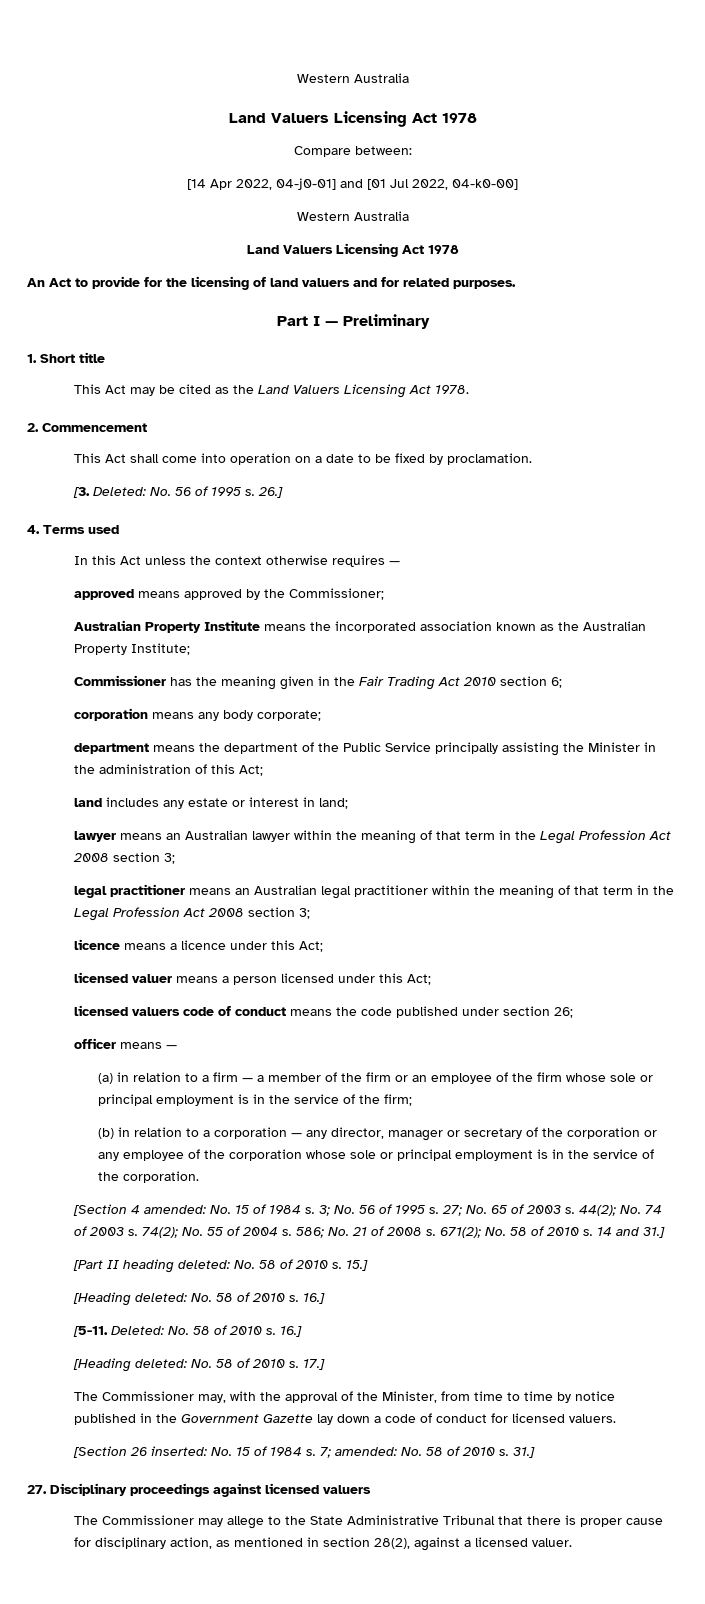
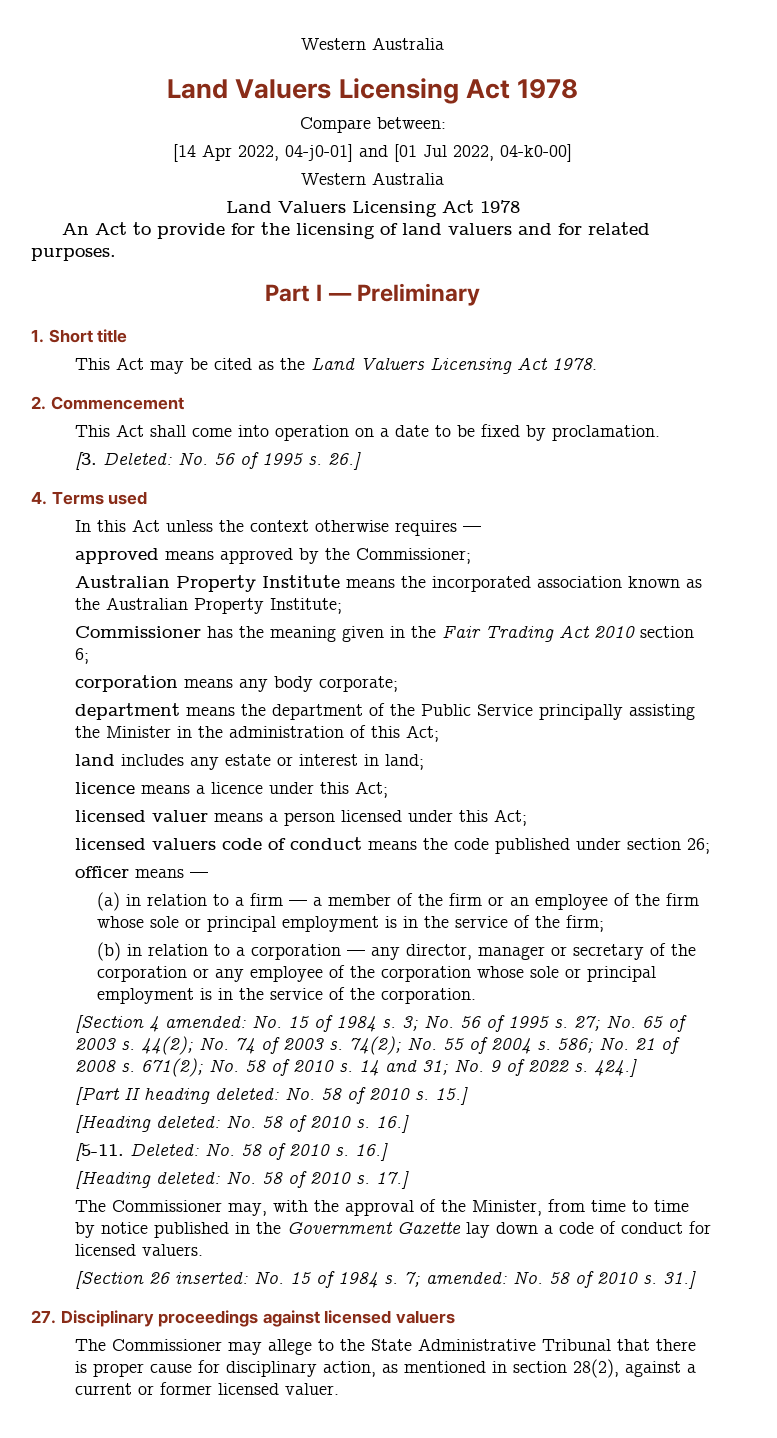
[74,830,672,844] [73,852,176,864] [74,884,675,899] [74,907,311,921] // lawyer means an Australian lawyer within the meaning of that term in the Legal Profession Act 2008 section 3; // legal practitioner means an Australian legal practitioner within the meaning of that term in the Legal Profession Act 2008 section 3; -> (425, 762) none
[643,1227,666,1238] 31.] -> [422,1059,638,1077] 31; No. 9 of 2022 s. 424.]
(472, 1543) none -> [75,1382,213,1395] current or former

